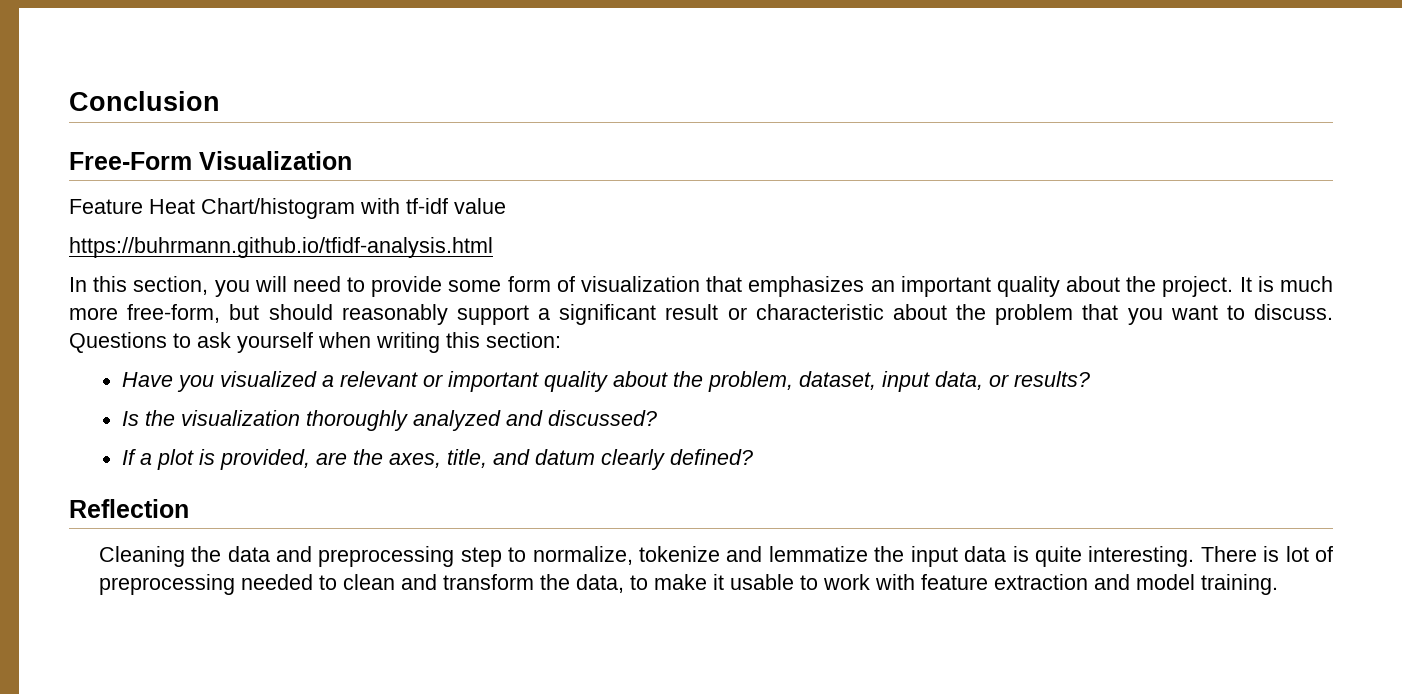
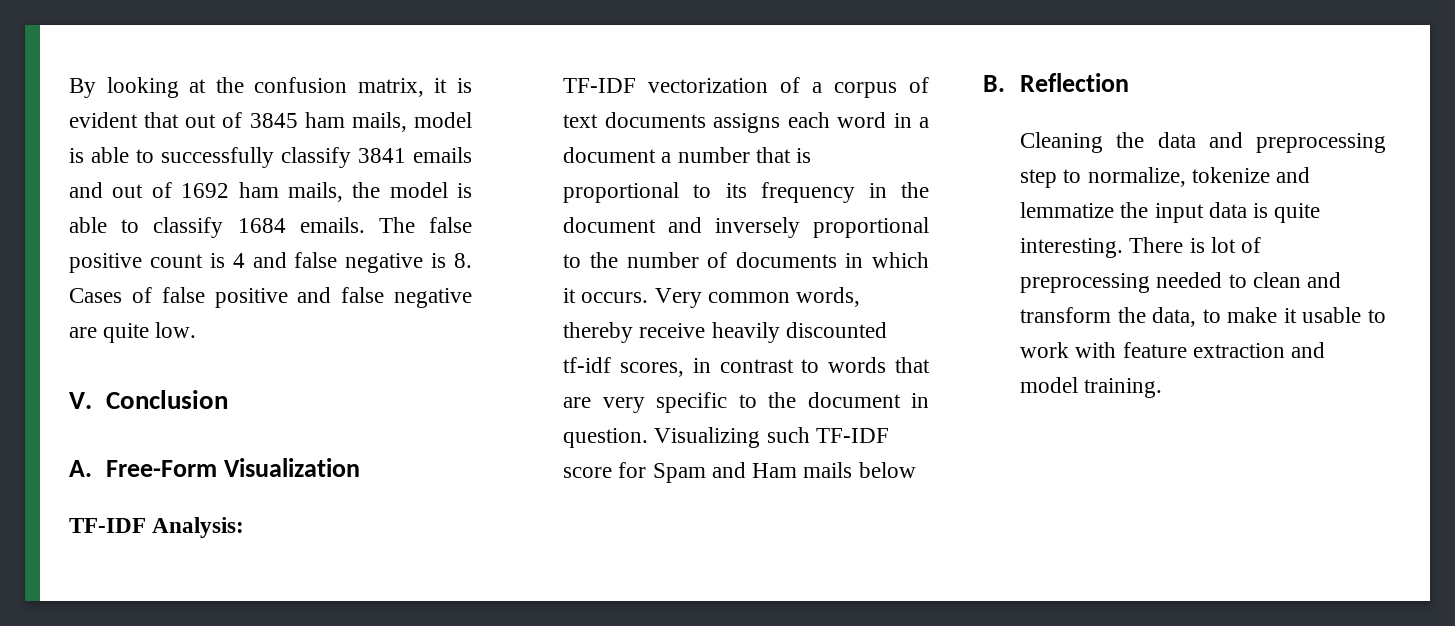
(69, 101) none -> [69,77,472,98] [69,112,472,132] [69,147,472,168] [69,182,472,202] [69,217,472,238] [69,252,472,273] [69,287,472,308] [69,322,197,343] [69,392,92,409] By looking at the confusion matrix, it is evident that out of 3845 ham mails, model is able to successfully classify 3841 emails and out of 1692 ham mails, the model is able to classify 1684 emails. The false positive count is 4 and false negative is 8. Cases of false positive and false negative are quite low. // V.
(220, 101) none -> [69,460,92,477] A.
[69,198,506,219] [69,237,493,258] [69,276,1333,297] [69,304,1333,325] [69,332,561,353] [122,371,1091,392] [122,410,658,431] [122,449,754,470] Feature Heat Chart/histogram with tf-idf value // https://buhrmann.github.io/tfidf-analysis.html // In this section, you will need to provide some form of visualization that emphasizes an important quality about the project. It is much more free-form, but should reasonably support a significant result or characteristic about the problem that you want to discuss. Questions to ask yourself when writing this section: // Have you visualized a relevant or important quality about the problem, dataset, input data, or results? // Is the visualization thoroughly analyzed and discussed? // If a plot is provided, are the axes, title, and datum clearly defined? // -> [69,517,245,538] [563,77,929,98] [563,112,929,133] [563,147,812,163] [563,182,929,203] [563,217,929,238] [563,252,929,268] [563,287,861,308] [563,322,887,343] [563,357,930,377] [563,392,929,413] [563,427,889,448] [563,462,916,483] [983,75,1005,92] TF-IDF Analysis: // TF-IDF vectorization of a corpus of text documents assigns each word in a document a number that is proportional to its frequency in the document and inversely proportional to the number of documents in which it occurs. Very common words, thereby receive heavily discounted tf-idf scores, in contrast to words that are very specific to the document in question. Visualizing such TF-IDF score for Spam and Ham mails below // B.

